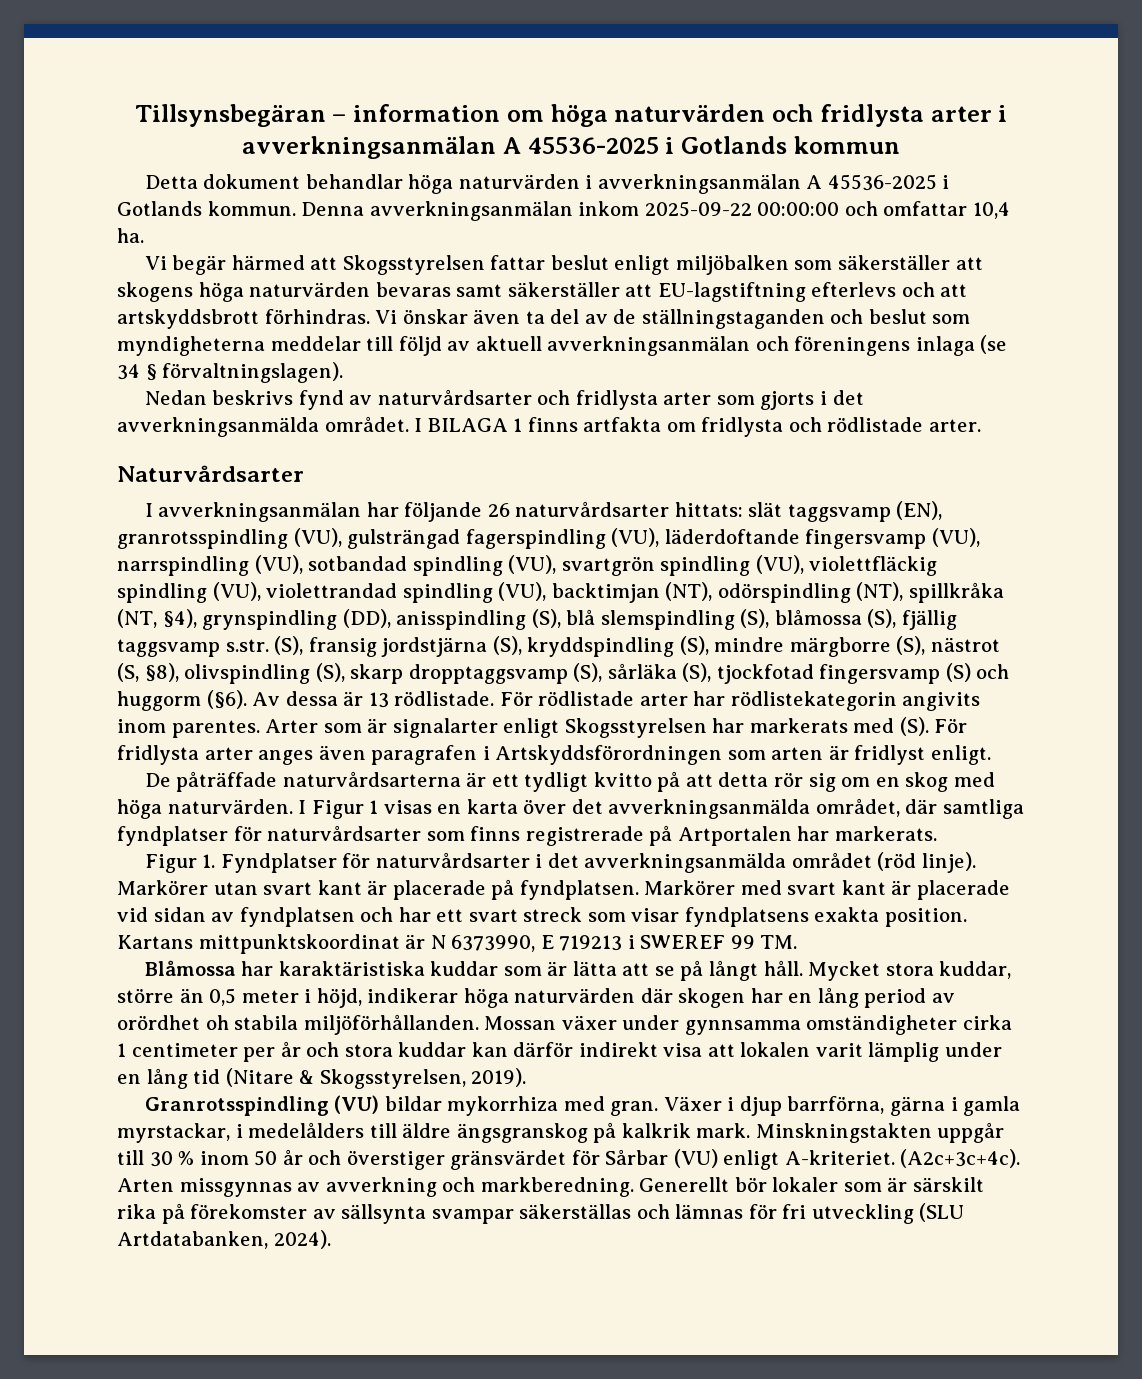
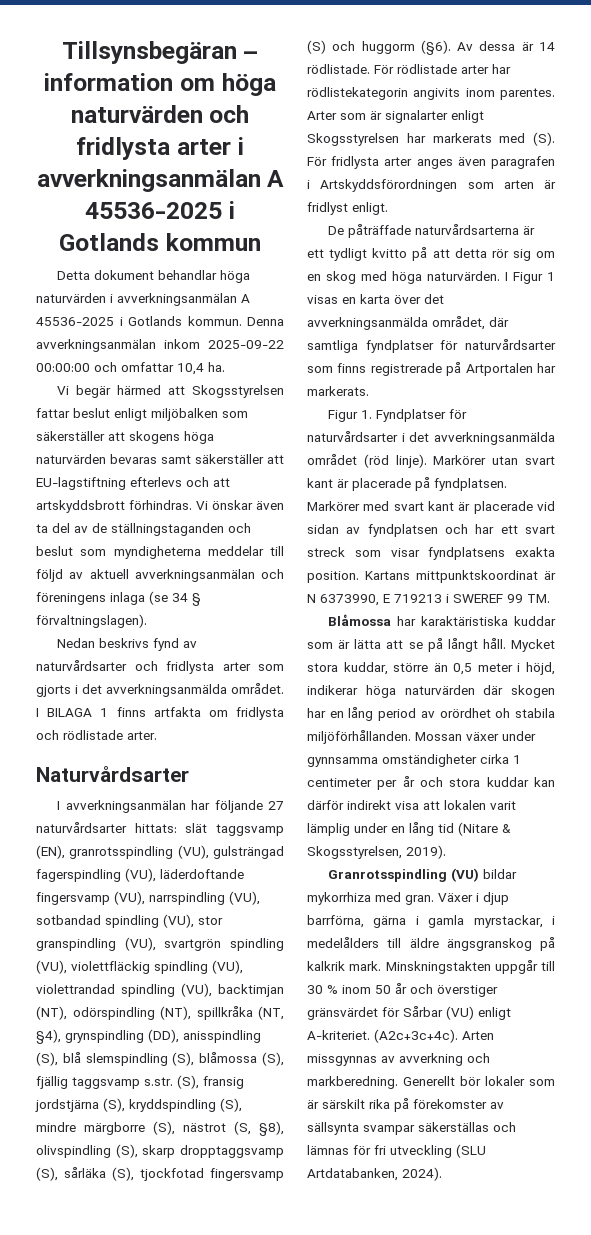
[487,503,510,517] 26 -> [268,801,284,810] 27
(557, 564) none -> [198,916,223,925] [36,937,156,951] stor granspindling (VU),
[368,692,389,708] 13 -> [539,42,555,51] 14

